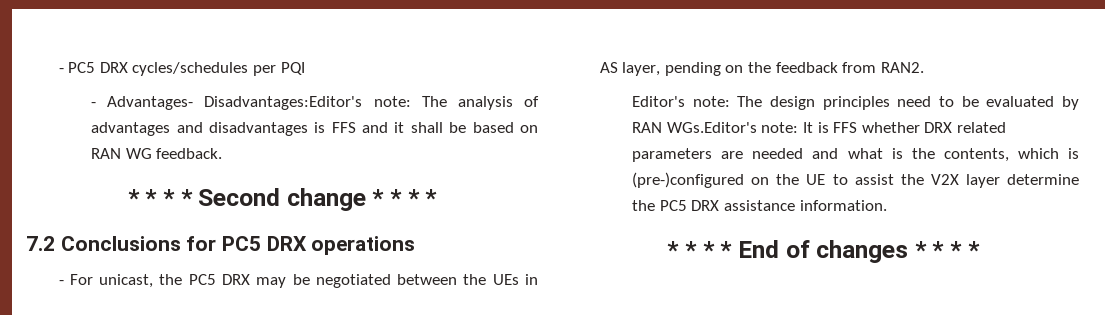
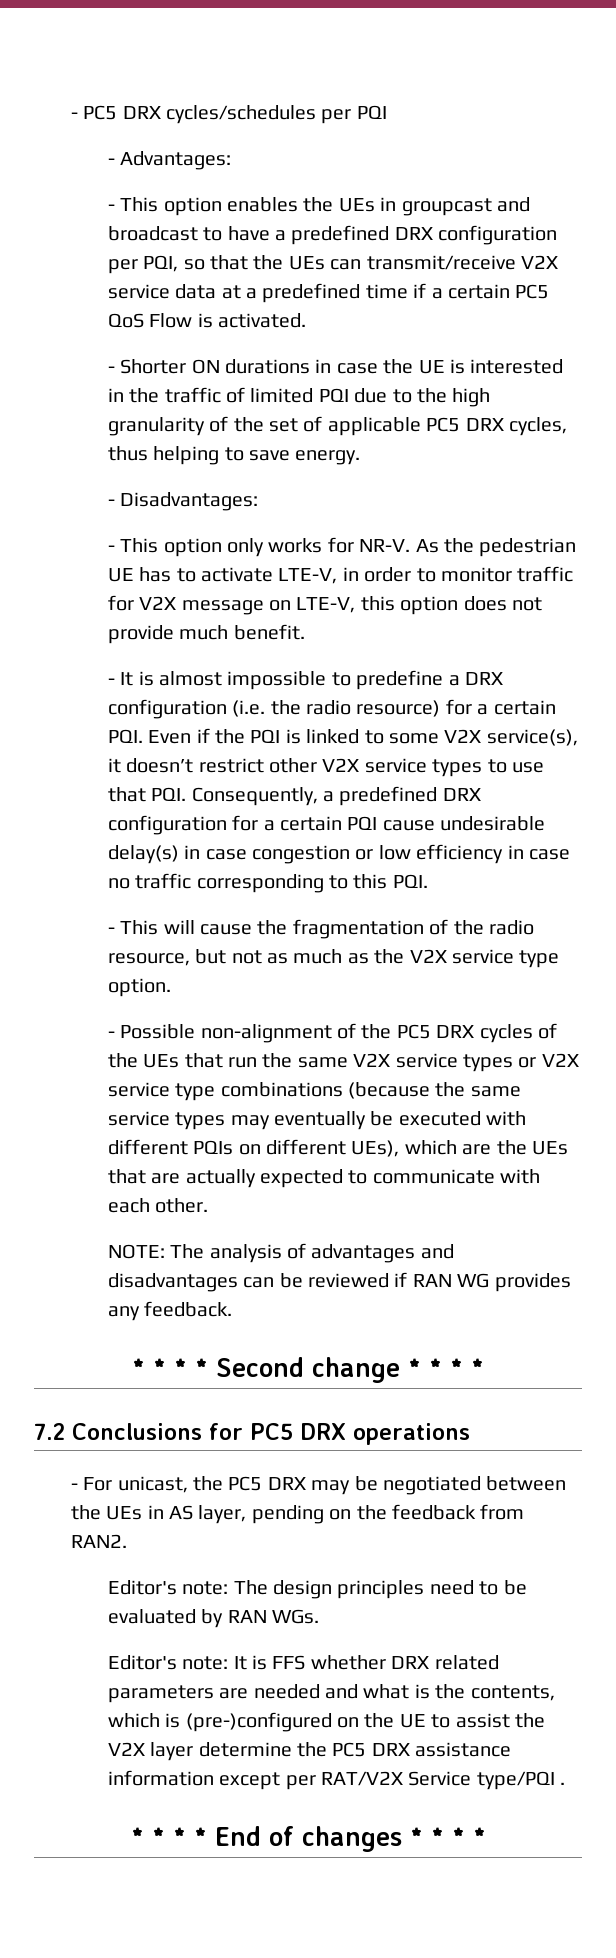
[107,96,411,110] Advantages- Disadvantages:Editor's note: -> [120,151,232,170] [107,197,530,216] [107,225,558,245] [107,255,558,274] [107,283,550,303] [107,313,306,328] [107,359,564,374] [107,387,491,407] [107,416,567,436] [107,446,361,465] [107,492,259,511] [107,537,577,557] [107,566,574,584] [107,595,542,615] [107,624,305,644] [107,670,503,690] [107,699,556,719] [107,728,578,746] [107,758,544,777] [107,786,481,806] [107,815,546,835] [107,844,570,864] [107,873,428,893] [107,919,534,939] [107,949,560,968] [107,978,171,997] [107,1023,557,1043] [107,1053,579,1072] [107,1082,521,1101] [107,1111,527,1130] [107,1139,568,1157] [107,1169,541,1188] [107,1198,209,1213] [107,1244,165,1259] Advantages: // - This option enables the UEs in groupcast and broadcast to have a predefined DRX configuration per PQI, so that the UEs can transmit/receive V2X service data at a predefined time if a certain PC5 QoS Flow is activated. // - Shorter ON durations in case the UE is interested in the traffic of limited PQI due to the high granularity of the set of applicable PC5 DRX cycles, thus helping to save energy. // - Disadvantages: // - This option only works for NR-V. As the pedestrian UE has to activate LTE-V, in order to monitor traffic for V2X message on LTE-V, this option does not provide much benefit. // - It is almost impossible to predefine a DRX configuration (i.e. the radio resource) for a certain PQI. Even if the PQI is linked to some V2X service(s), it doesn’t restrict other V2X service types to use that PQI. Consequently, a predefined DRX configuration for a certain PQI cause undesirable delay(s) in case congestion or low efficiency in case no traffic corresponding to this PQI. // - This will cause the fragmentation of the radio resource, but not as much as the V2X service type option. // - Possible non-alignment of the PC5 DRX cycles of the UEs that run the same V2X service types or V2X service type combinations (because the same service types may eventually be executed with different PQIs on different UEs), which are the UEs that are actually expected to communicate with each other. // NOTE:
[314,122,539,133] [91,148,152,159] is FFS and it shall be based on RAN WG -> [243,1272,571,1292] [107,1306,140,1321] can be reviewed if RAN WG provides any
[666,122,757,133] WGs.Editor's -> [271,1609,319,1624] [107,1655,177,1670] WGs. // Editor's
[799,200,887,211] information. -> [107,1770,566,1790] information except per RAT/V2X Service type/PQI .

